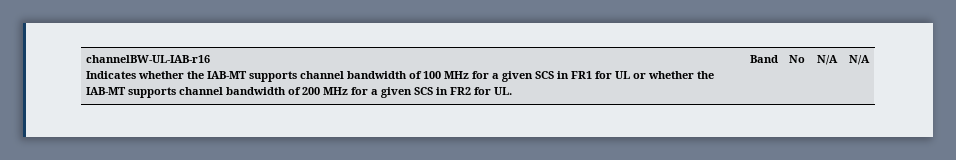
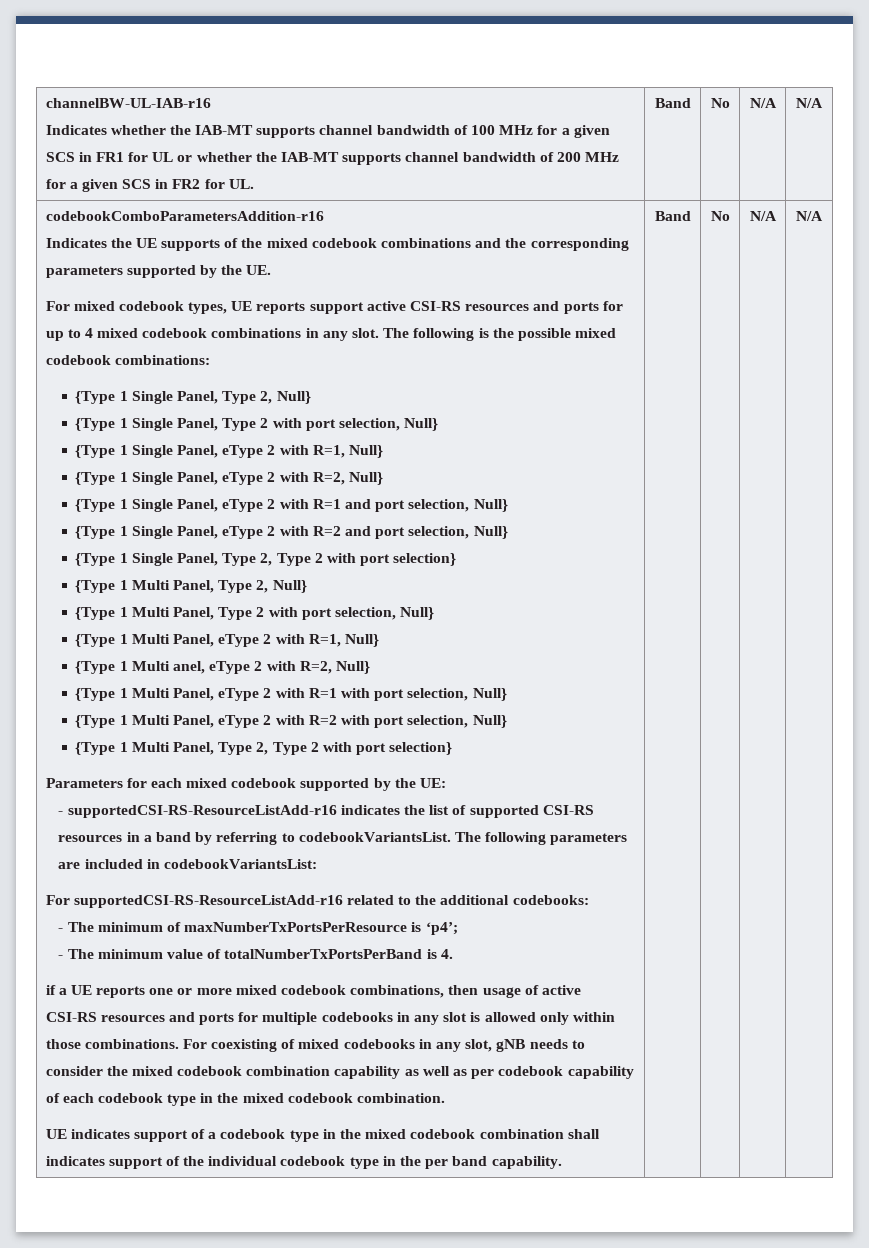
(870, 60) none -> [45,211,324,221] [45,238,629,251] [45,265,272,278] [45,301,623,314] [45,328,617,341] [45,355,210,365] [75,391,311,404] [75,418,439,431] [75,445,383,458] [75,472,383,485] [75,499,508,512] [75,526,508,539] [75,553,457,566] [75,580,307,593] [75,607,435,620] [75,634,379,647] [75,661,370,674] [75,688,507,701] [75,715,507,728] [75,742,453,755] [45,778,447,791] [58,805,594,818] [58,832,628,845] [58,859,317,869] [45,895,589,908] [58,922,458,935] [58,949,453,959] [45,985,581,998] [45,1012,615,1025] [45,1039,585,1052] [45,1066,634,1079] [45,1093,446,1106] [45,1129,600,1142] [45,1156,562,1169] [654,211,691,221] [710,211,730,221] [749,211,777,221] [796,211,823,221] // codebookComboParametersAddition-r16 // Indicates the UE supports of the mixed codebook combinations and the corresponding parameters supported by the UE. // For mixed codebook types, UE reports support active CSI-RS resources and ports for up to 4 mixed codebook combinations in any slot. The following is the possible mixed codebook combinations: // {Type 1 Single Panel, Type 2, Null} // {Type 1 Single Panel, Type 2 with port selection, Null} // {Type 1 Single Panel, eType 2 with R=1, Null} // {Type 1 Single Panel, eType 2 with R=2, Null} // {Type 1 Single Panel, eType 2 with R=1 and port selection, Null} // {Type 1 Single Panel, eType 2 with R=2 and port selection, Null} // {Type 1 Single Panel, Type 2, Type 2 with port selection} // {Type 1 Multi Panel, Type 2, Null} // {Type 1 Multi Panel, Type 2 with port selection, Null} // {Type 1 Multi Panel, eType 2 with R=1, Null} // {Type 1 Multi anel, eType 2 with R=2, Null} // {Type 1 Multi Panel, eType 2 with R=1 with port selection, Null} // {Type 1 Multi Panel, eType 2 with R=2 with port selection, Null} // {Type 1 Multi Panel, Type 2, Type 2 with port selection} // Parameters for each mixed codebook supported by the UE: // - supportedCSI-RS-ResourceListAdd-r16 indicates the list of supported CSI-RS resources in a band by referring to codebookVariantsList. The following parameters are included in codebookVariantsList: // For supportedCSI-RS-ResourceListAdd-r16 related to the additional codebooks: // - The minimum of maxNumberTxPortsPerResource is ‘p4’; // - The minimum value of totalNumberTxPortsPerBand is 4. // if a UE reports one or more mixed codebook combinations, then usage of active CSI-RS resources and ports for multiple codebooks in any slot is allowed only within those combinations. For coexisting of mixed codebooks in any slot, gNB needs to consider the mixed codebook combination capability as well as per codebook capability of each codebook type in the mixed codebook combination. // UE indicates support of a codebook type in the mixed codebook combination shall indicates support of the individual codebook type in the per band capability. | Band | No | N/A | N/A

